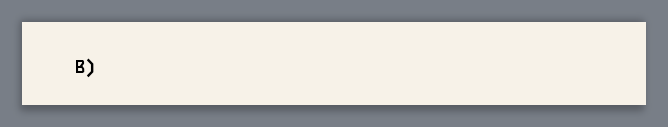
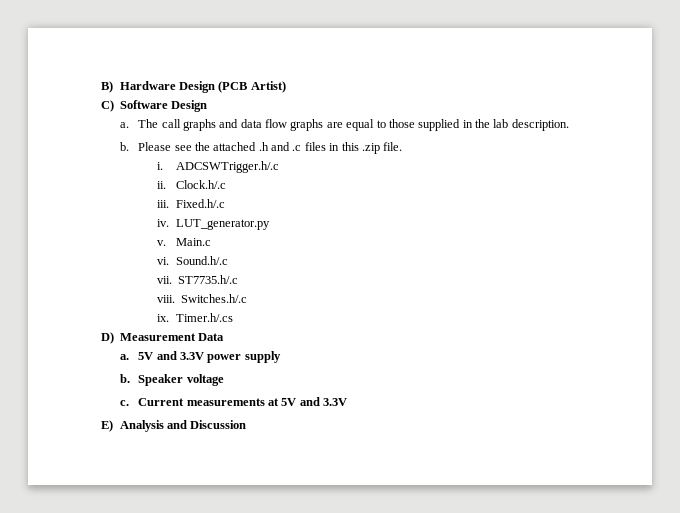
(95, 68) none -> [119,81,286,93] [100,100,208,112] [119,119,569,131] [119,142,403,154] [156,161,279,173] [156,180,226,189] [156,199,225,208] [156,219,270,230] [156,238,211,246] [156,256,228,265] [156,275,239,284] [156,294,248,303] [156,313,233,322] [100,332,225,344] [119,351,281,363] [119,374,224,386] [119,397,348,406] [100,420,247,432] Hardware Design (PCB Artist) // C) Software Design // a. The call graphs and data flow graphs are equal to those supplied in the lab description. // b. Please see the attached .h and .c files in this .zip file. // i. ADCSWTrigger.h/.c // ii. Clock.h/.c // iii. Fixed.h/.c // iv. LUT_generator.py // v. Main.c // vi. Sound.h/.c // vii. ST7735.h/.c // viii. Switches.h/.c // ix. Timer.h/.cs // D) Measurement Data // a. 5V and 3.3V power supply // b. Speaker voltage // c. Current measurements at 5V and 3.3V // E) Analysis and Discussion

